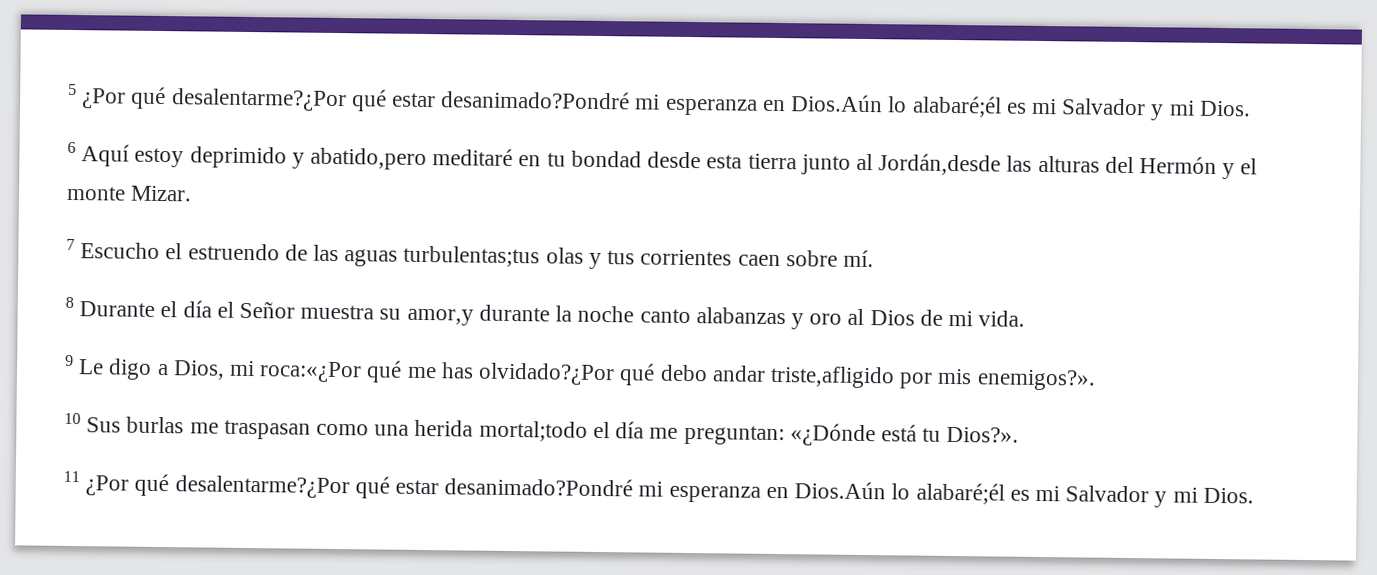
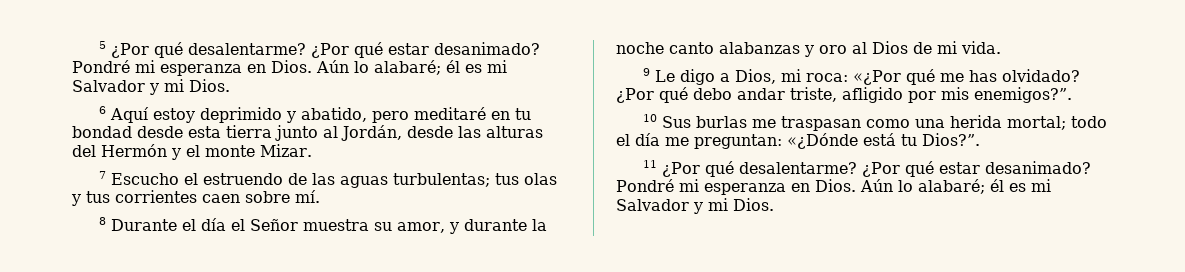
[170,88,1002,118] desalentarme?¿Por qué estar desanimado?Pondré mi esperanza en Dios.Aún lo alabaré;él -> [187,42,540,58] [72,60,460,76] desalentarme? ¿Por qué estar desanimado? Pondré mi esperanza en Dios. Aún lo alabaré; él
[310,147,428,171] abatido,pero -> [300,107,409,123] abatido, pero
[878,153,1002,176] Jordán,desde -> [341,125,453,141] Jordán, desde
[403,245,541,268] turbulentas;tus -> [392,173,519,187] turbulentas; tus
[406,308,474,326] amor,y -> [396,222,459,234] amor, y
[259,361,363,383] roca:«¿Por -> [805,70,901,85] roca: «¿Por
[478,362,616,386] olvidado?¿Por -> [1001,69,1080,82] [616,88,654,103] olvidado? ¿Por
[769,365,895,389] triste,afligido -> [790,87,903,103] triste, afligido
[976,369,1096,391] enemigos?». -> [974,87,1072,103] enemigos?”.
[478,420,588,442] mortal;todo -> [1006,116,1107,130] mortal; todo
[946,426,1020,443] Dios?». -> [922,133,980,146] Dios?”.
[174,475,1005,505] desalentarme?¿Por qué estar desanimado?Pondré mi esperanza en Dios.Aún lo alabaré;él -> [738,161,1091,177] [616,179,1004,195] desalentarme? ¿Por qué estar desanimado? Pondré mi esperanza en Dios. Aún lo alabaré; él

